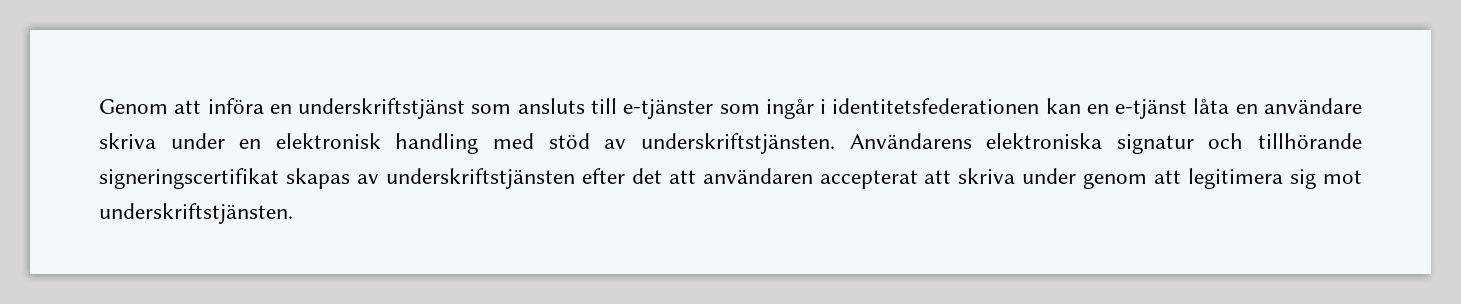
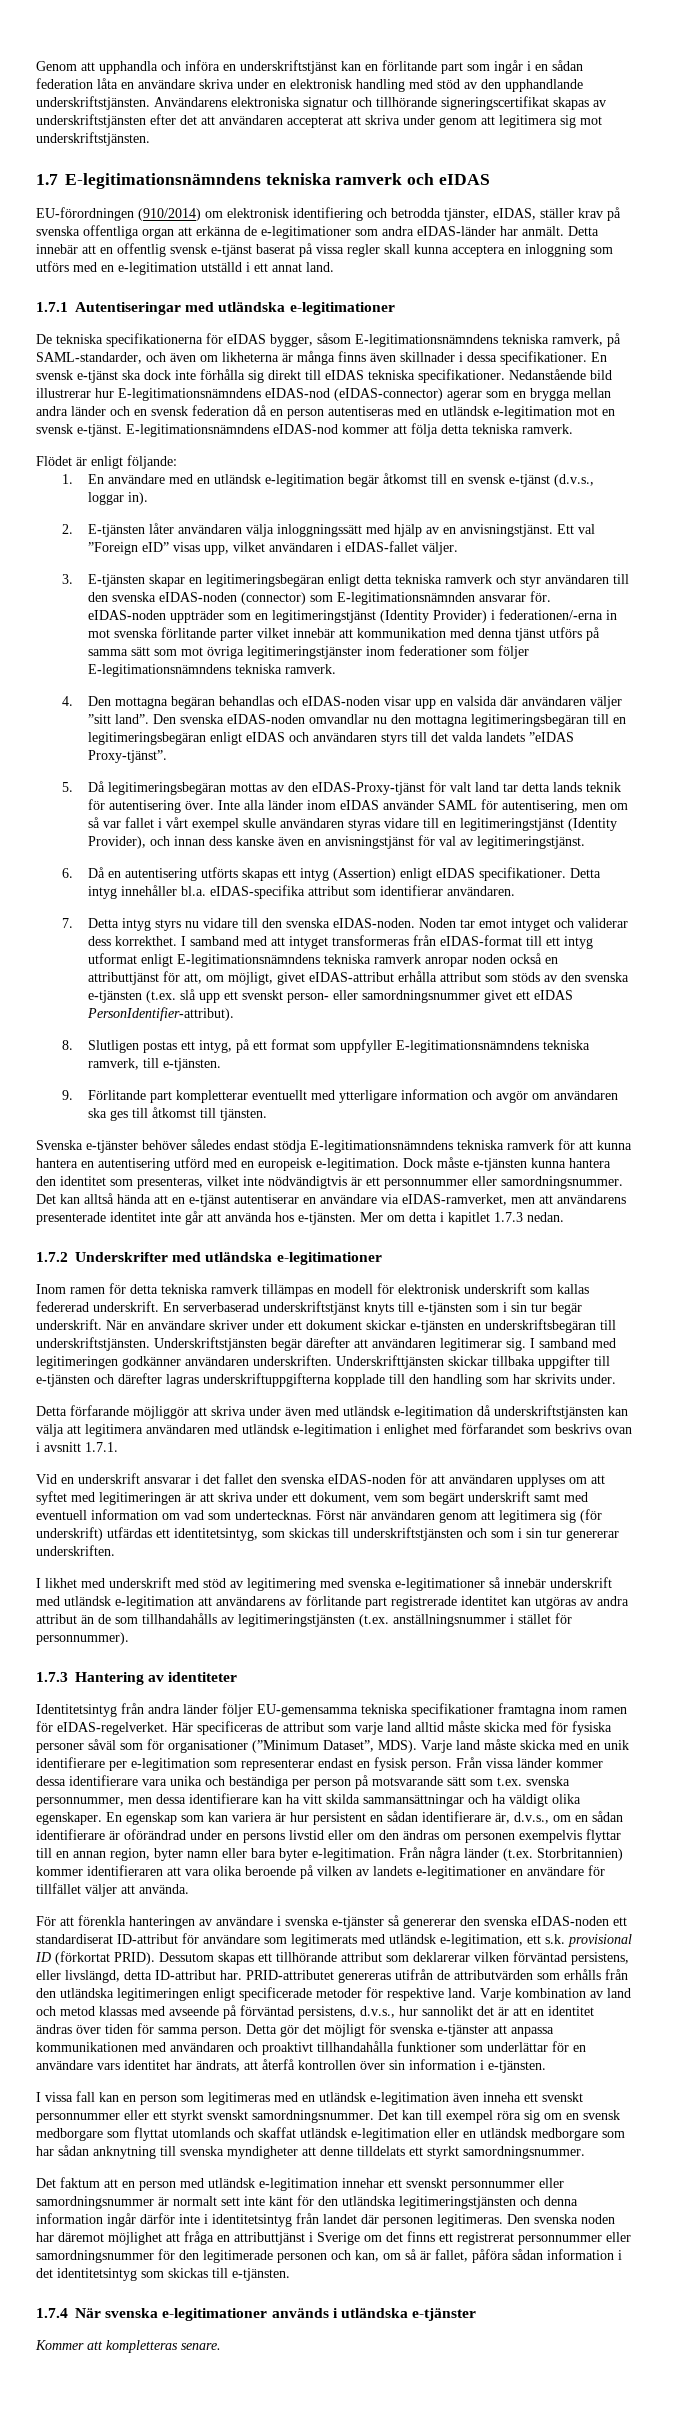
(202, 107) none -> [99,61,181,74] upphandla och
[471,98,1188,119] som ansluts till e-tjänster som ingår i identitetsfederationen kan en e-tjänst -> [341,60,583,74] [36,78,93,89] kan en förlitande part som ingår i en sådan federation
(627, 144) none -> [481,79,583,92] den upphandlande
(293, 213) none -> [36,173,490,189] [36,207,621,221] [36,225,599,239] [36,243,613,257] [36,261,334,275] [36,302,395,315] [36,333,621,347] [36,351,607,365] [36,369,612,383] [36,388,611,401] [36,405,615,419] [36,423,573,437] [36,455,177,469] [62,473,595,487] [88,492,149,505] [62,523,596,537] [88,541,459,555] [62,574,630,587] [88,591,552,605] [88,609,618,623] [88,627,601,641] [88,645,530,659] [88,664,337,677] [62,696,623,709] [88,714,627,727] [88,732,575,745] [88,750,168,763] [62,781,622,795] [88,799,629,813] [88,817,618,831] [88,835,586,849] [62,867,602,881] [88,885,516,899] [62,918,629,931] [88,935,594,949] [88,953,559,967] [88,971,630,985] [88,989,574,1003] [87,1007,235,1021] [62,1039,591,1053] [88,1058,222,1071] [62,1089,619,1103] [88,1107,268,1121] [36,1139,632,1153] [36,1157,611,1171] [36,1176,623,1189] [36,1193,626,1207] [36,1211,564,1225] [36,1252,382,1265] [36,1283,589,1297] [36,1301,582,1315] [36,1319,616,1333] [36,1337,616,1351] [36,1355,610,1369] [36,1373,616,1387] [36,1405,628,1419] [36,1423,632,1437] [36,1442,118,1452] [36,1473,605,1487] [36,1491,588,1505] [36,1509,602,1523] [36,1527,619,1541] [36,1545,115,1556] [36,1577,612,1591] [36,1595,629,1609] [36,1613,572,1627] [36,1632,129,1645] [36,1672,238,1685] [36,1703,627,1717] [36,1721,612,1735] [36,1739,629,1753] [36,1757,603,1771] [36,1775,570,1789] [36,1793,581,1807] [36,1811,623,1825] [36,1829,621,1843] [36,1847,623,1861] [36,1865,605,1879] [36,1883,189,1897] [36,1915,627,1929] [36,1933,632,1947] [35,1951,629,1965] [36,1969,628,1983] [36,1987,631,2001] [36,2005,594,2019] [36,2023,554,2037] [36,2041,586,2055] [36,2059,546,2073] [36,2091,583,2105] [36,2110,620,2123] [36,2127,625,2141] [36,2145,585,2159] [36,2177,564,2191] [36,2195,578,2209] [36,2213,615,2227] [36,2231,631,2245] [36,2249,622,2263] [36,2268,290,2281] [36,2308,477,2321] [35,2340,221,2353] // 1.7 E-legitimationsnämndens tekniska ramverk och eIDAS // EU-förordningen (910/2014) om elektronisk identifiering och betrodda tjänster, eIDAS, ställer krav på svenska offentliga organ att erkänna de e-legitimationer som andra eIDAS-länder har anmält. Detta innebär att en offentlig svensk e-tjänst baserat på vissa regler skall kunna acceptera en inloggning som utförs med en e-legitimation utställd i ett annat land. // 1.7.1 Autentiseringar med utländska e-legitimationer // De tekniska specifikationerna för eIDAS bygger, såsom E-legitimationsnämndens tekniska ramverk, på SAML-standarder, och även om likheterna är många finns även skillnader i dessa specifikationer. En svensk e-tjänst ska dock inte förhålla sig direkt till eIDAS tekniska specifikationer. Nedanstående bild illustrerar hur E-legitimationsnämndens eIDAS-nod (eIDAS-connector) agerar som en brygga mellan andra länder och en svensk federation då en person autentiseras med en utländsk e-legitimation mot en svensk e-tjänst. E-legitimationsnämndens eIDAS-nod kommer att följa detta tekniska ramverk. // Flödet är enligt följande: // 1. En användare med en utländsk e-legitimation begär åtkomst till en svensk e-tjänst (d.v.s., loggar in). // 2. E-tjänsten låter användaren välja inloggningssätt med hjälp av en anvisningstjänst. Ett val ”Foreign eID” visas upp, vilket användaren i eIDAS-fallet väljer. // 3. E-tjänsten skapar en legitimeringsbegäran enligt detta tekniska ramverk och styr användaren till den svenska eIDAS-noden (connector) som E-legitimationsnämnden ansvarar för. eIDAS-noden uppträder som en legitimeringstjänst (Identity Provider) i federationen/-erna in mot svenska förlitande parter vilket innebär att kommunikation med denna tjänst utförs på samma sätt som mot övriga legitimeringstjänster inom federationer som följer E-legitimationsnämndens tekniska ramverk. // 4. Den mottagna begäran behandlas och eIDAS-noden visar upp en valsida där användaren väljer ”sitt land”. Den svenska eIDAS-noden omvandlar nu den mottagna legitimeringsbegäran till en legitimeringsbegäran enligt eIDAS och användaren styrs till det valda landets ”eIDAS Proxy-tjänst”. // 5. Då legitimeringsbegäran mottas av den eIDAS-Proxy-tjänst för valt land tar detta lands teknik för autentisering över. Inte alla länder inom eIDAS använder SAML för autentisering, men om så var fallet i vårt exempel skulle användaren styras vidare till en legitimeringstjänst (Identity Provider), och innan dess kanske även en anvisningstjänst för val av legitimeringstjänst. // 6. Då en autentisering utförts skapas ett intyg (Assertion) enligt eIDAS specifikationer. Detta intyg innehåller bl.a. eIDAS-specifika attribut som identifierar användaren. // 7. Detta intyg styrs nu vidare till den svenska eIDAS-noden. Noden tar emot intyget och validerar dess korrekthet. I samband med att intyget transformeras från eIDAS-format till ett intyg utformat enligt E-legitimationsnämndens tekniska ramverk anropar noden också en attributtjänst för att, om möjligt, givet eIDAS-attribut erhålla attribut som stöds av den svenska e-tjänsten (t.ex. slå upp ett svenskt person- eller samordningsnummer givet ett eIDAS PersonIdentifier-attribut). // 8. Slutligen postas ett intyg, på ett format som uppfyller E-legitimationsnämndens tekniska ramverk, till e-tjänsten. // 9. Förlitande part kompletterar eventuellt med ytterligare information och avgör om användaren ska ges till åtkomst till tjänsten. // Svenska e-tjänster behöver således endast stödja E-legitimationsnämndens tekniska ramverk för att kunna hantera en autentisering utförd med en europeisk e-legitimation. Dock måste e-tjänsten kunna hantera den identitet som presenteras, vilket inte nödvändigtvis är ett personnummer eller samordningsnummer. Det kan alltså hända att en e-tjänst autentiserar en användare via eIDAS-ramverket, men att användarens presenterade identitet inte går att använda hos e-tjänsten. Mer om detta i kapitlet 1.7.3 nedan. // 1.7.2 Underskrifter med utländska e-legitimationer // Inom ramen för detta tekniska ramverk tillämpas en modell för elektronisk underskrift som kallas federerad underskrift. En serverbaserad underskriftstjänst knyts till e-tjänsten som i sin tur begär underskrift. När en användare skriver under ett dokument skickar e-tjänsten en underskriftsbegäran till underskriftstjänsten. Underskriftstjänsten begär därefter att användaren legitimerar sig. I samband med legitimeringen godkänner användaren underskriften. Underskrifttjänsten skickar tillbaka uppgifter till e-tjänsten och därefter lagras underskriftuppgifterna kopplade till den handling som har skrivits under. // Detta förfarande möjliggör att skriva under även med utländsk e-legitimation då underskriftstjänsten kan välja att legitimera användaren med utländsk e-legitimation i enlighet med förfarandet som beskrivs ovan i avsnitt 1.7.1. // Vid en underskrift ansvarar i det fallet den svenska eIDAS-noden för att användaren upplyses om att syftet med legitimeringen är att skriva under ett dokument, vem som begärt underskrift samt med eventuell information om vad som undertecknas. Först när användaren genom att legitimera sig (för underskrift) utfärdas ett identitetsintyg, som skickas till underskriftstjänsten och som i sin tur genererar underskriften. // I likhet med underskrift med stöd av legitimering med svenska e-legitimationer så innebär underskrift med utländsk e-legitimation att användarens av förlitande part registrerade identitet kan utgöras av andra attribut än de som tillhandahålls av legitimeringstjänsten (t.ex. anställningsnummer i stället för personnummer). // 1.7.3 Hantering av identiteter // Identitetsintyg från andra länder följer EU-gemensamma tekniska specifikationer framtagna inom ramen för eIDAS-regelverket. Här specificeras de attribut som varje land alltid måste skicka med för fysiska personer såväl som för organisationer (”Minimum Dataset”, MDS). Varje land måste skicka med en unik identifierare per e-legitimation som representerar endast en fysisk person. Från vissa länder kommer dessa identifierare vara unika och beständiga per person på motsvarande sätt som t.ex. svenska personnummer, men dessa identifierare kan ha vitt skilda sammansättningar och ha väldigt olika egenskaper. En egenskap som kan variera är hur persistent en sådan identifierare är, d.v.s., om en sådan identifierare är oförändrad under en persons livstid eller om den ändras om personen exempelvis flyttar till en annan region, byter namn eller bara byter e-legitimation. Från några länder (t.ex. Storbritannien) kommer identifieraren att vara olika beroende på vilken av landets e-legitimationer en användare för tillfället väljer att använda. // För att förenkla hanteringen av användare i svenska e-tjänster så genererar den svenska eIDAS-noden ett standardiserat ID-attribut för användare som legitimerats med utländsk e-legitimation, ett s.k. provisional ID (förkortat PRID). Dessutom skapas ett tillhörande attribut som deklarerar vilken förväntad persistens, eller livslängd, detta ID-attribut har. PRID-attributet genereras utifrån de attributvärden som erhålls från den utländska legitimeringen enligt specificerade metoder för respektive land. Varje kombination av land och metod klassas med avseende på förväntad persistens, d.v.s., hur sannolikt det är att en identitet ändras över tiden för samma person. Detta gör det möjligt för svenska e-tjänster att anpassa kommunikationen med användaren och proaktivt tillhandahålla funktioner som underlättar för en användare vars identitet har ändrats, att återfå kontrollen över sin information i e-tjänsten. // I vissa fall kan en person som legitimeras med en utländsk e-legitimation även inneha ett svenskt personnummer eller ett styrkt svenskt samordningsnummer. Det kan till exempel röra sig om en svensk medborgare som flyttat utomlands och skaffat utländsk e-legitimation eller en utländsk medborgare som har sådan anknytning till svenska myndigheter att denne tilldelats ett styrkt samordningsnummer. // Det faktum att en person med utländsk e-legitimation innehar ett svenskt personnummer eller samordningsnummer är normalt sett inte känt för den utländska legitimeringstjänsten och denna information ingår därför inte i identitetsintyg från landet där personen legitimeras. Den svenska noden har däremot möjlighet att fråga en attributtjänst i Sverige om det finns ett registrerat personnummer eller samordningsnummer för den legitimerade personen och kan, om så är fallet, påföra sådan information i det identitetsintyg som skickas till e-tjänsten. // 1.7.4 När svenska e-legitimationer används i utländska e-tjänster // Kommer att kompletteras senare.

